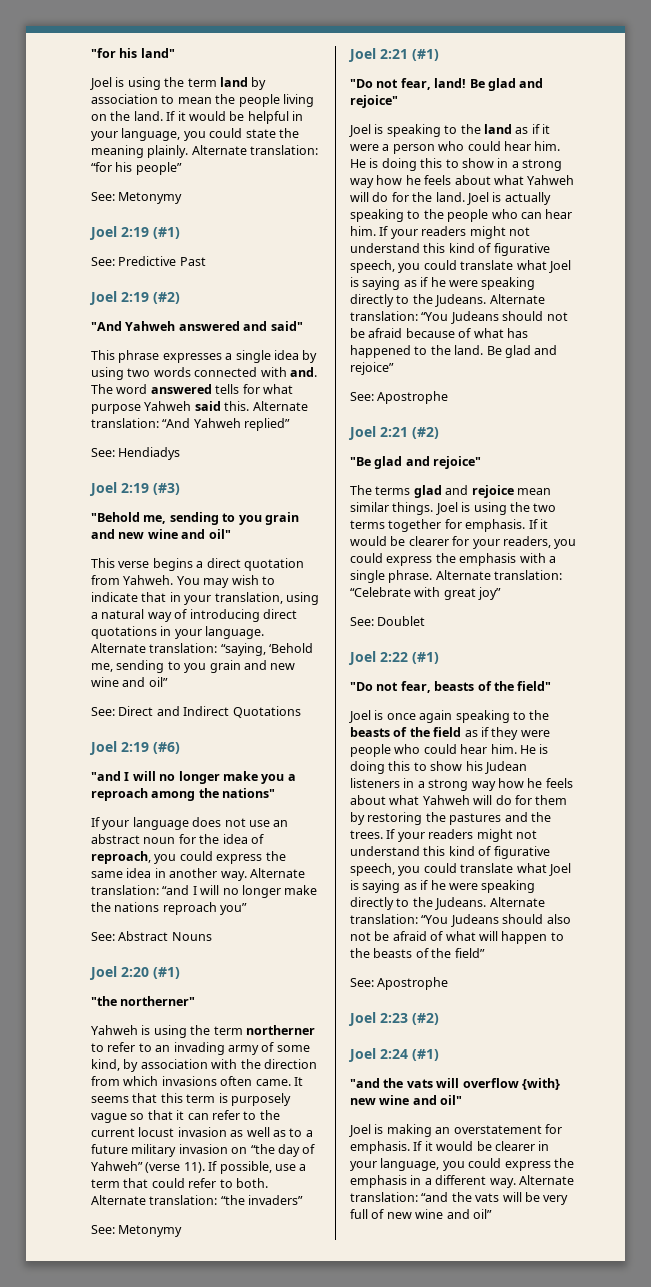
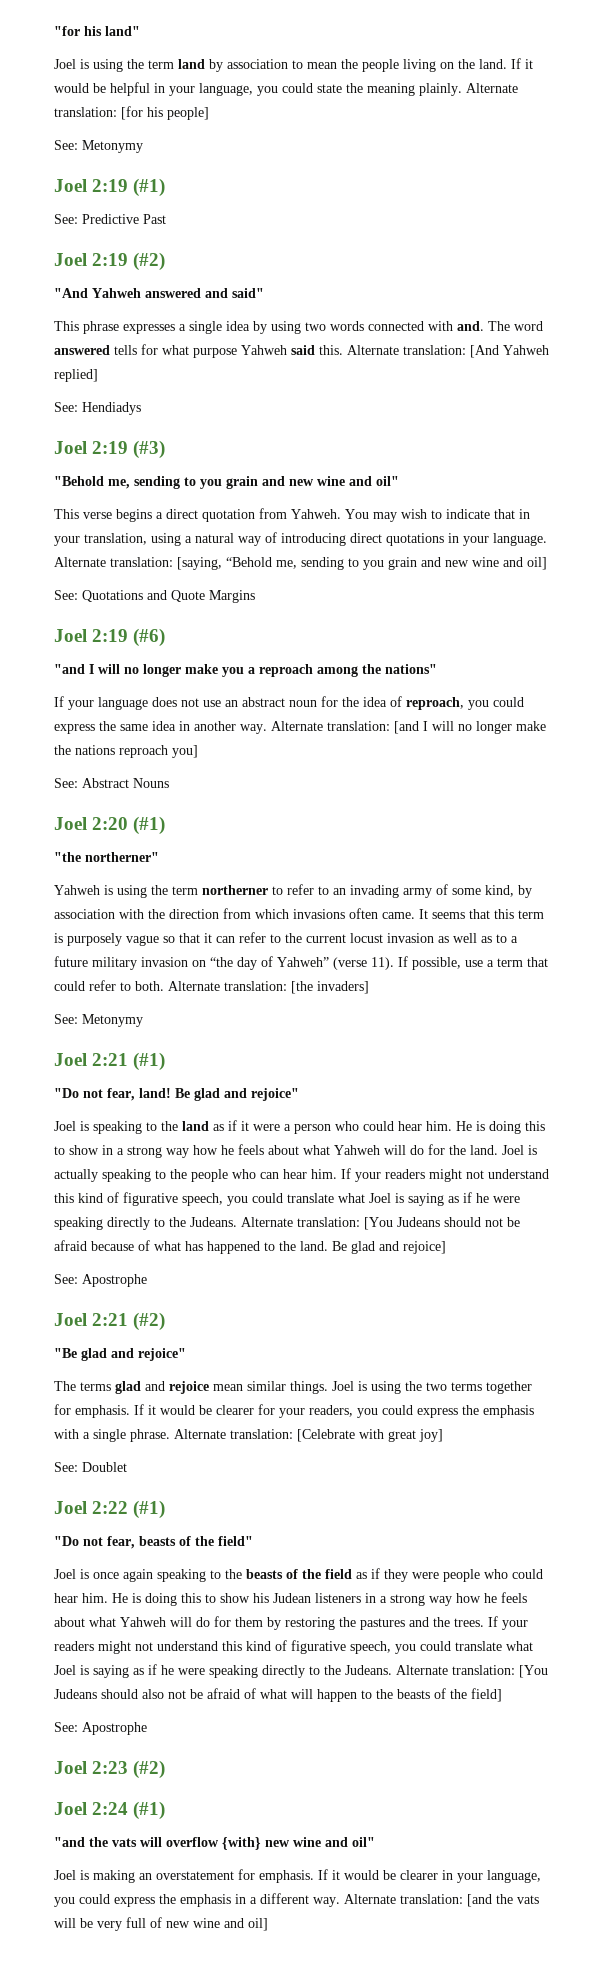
[91,162,182,175] “for his people” -> [121,106,209,120] [for his people]
[162,418,291,431] “And Yahweh replied” -> [470,345,549,358] [54,369,98,382] [And Yahweh replied]
[220,643,314,656] [91,660,296,673] [91,677,168,687] [91,706,301,718] “saying, ‘Behold me, sending to you grain and new wine and oil” // See: Direct and Indirect Quotations -> [177,557,547,570] [54,590,255,603] [saying, “Behold me, sending to you grain and new wine and oil] // See: Quotations and Quote Margins
[162,885,190,895] “and -> [394,721,419,734] [and
[220,903,248,915] you” -> [172,745,198,758] you]
[220,1195,304,1205] “the invaders” -> [291,981,369,994] [the invaders]
[421,312,449,321] “You -> [364,1217,393,1230] [You
[350,362,394,375] rejoice” -> [403,1241,446,1254] rejoice]
[350,587,411,597] “Celebrate -> [297,1429,355,1442] [Celebrate
[478,587,502,600] joy” -> [419,1429,443,1442] joy]
[421,915,449,924] “You -> [519,1665,548,1678] [You
[454,948,485,958] field” -> [471,1688,502,1702] field]
[421,1192,449,1202] “and -> [467,1894,492,1907] [and
[472,1209,492,1219] oil” -> [248,1918,268,1931] oil]

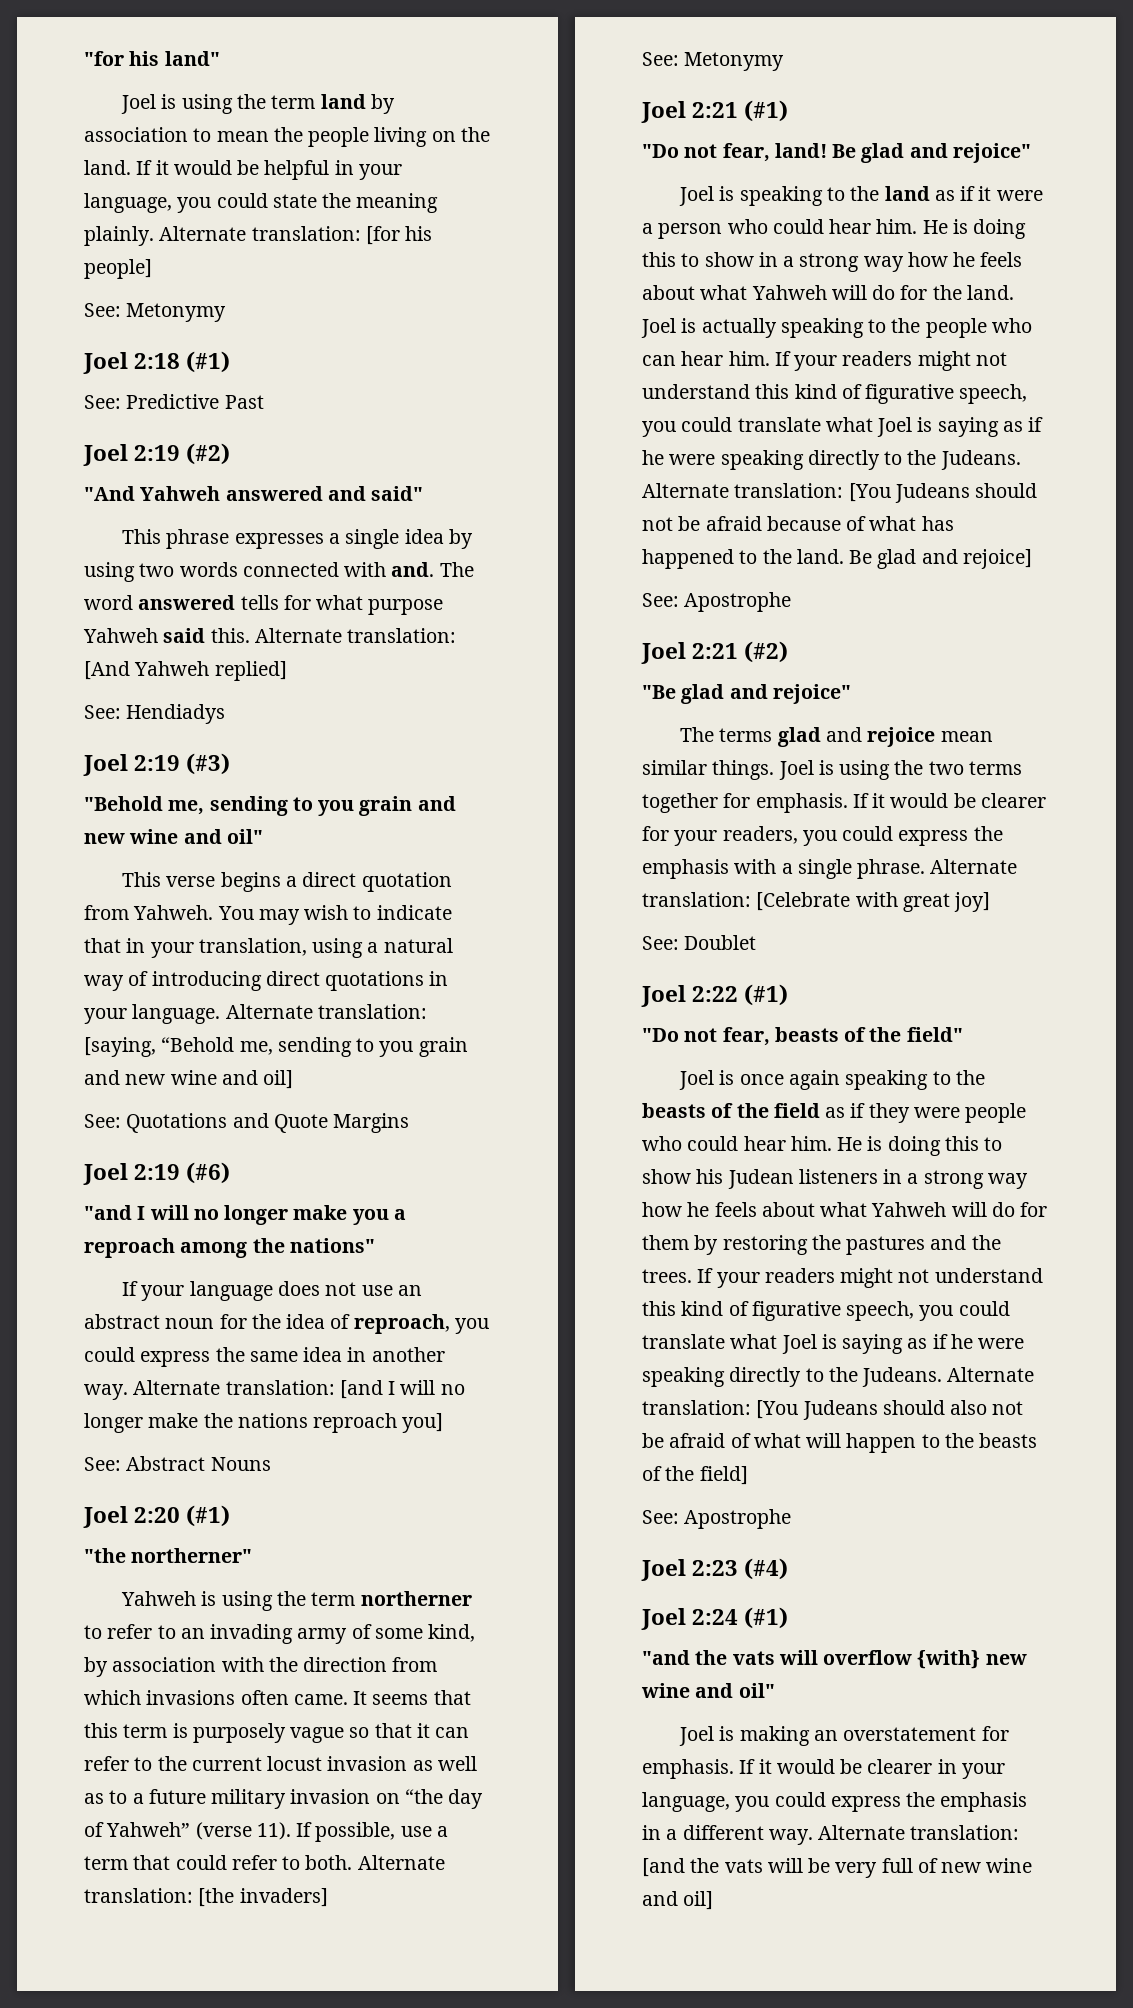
[92,179,129,192] 2:19 -> [134,353,181,369] 2:18
[133,1760,166,1779] (#2) -> [744,1558,789,1580] (#4)

